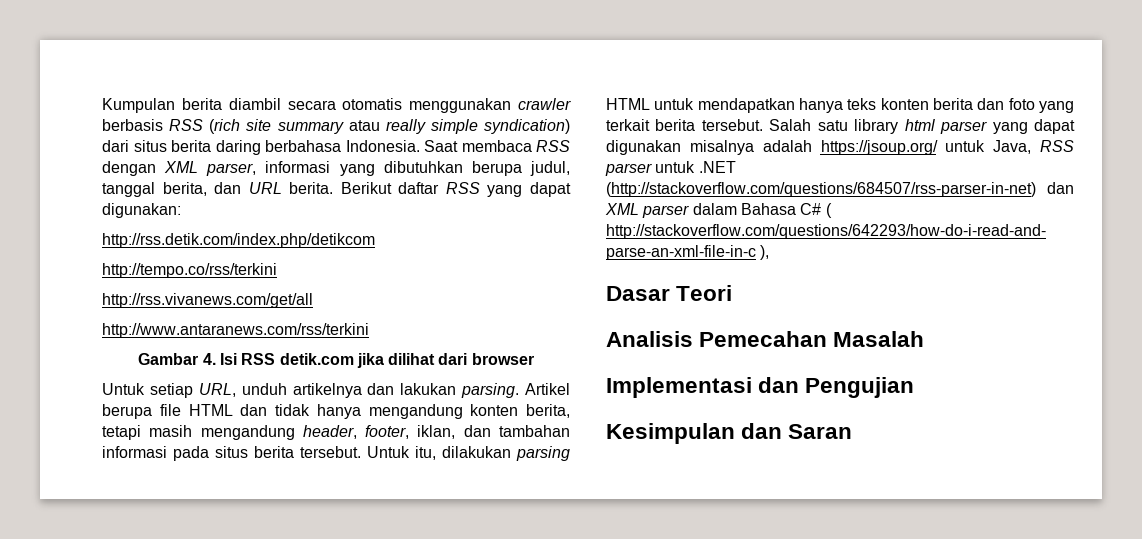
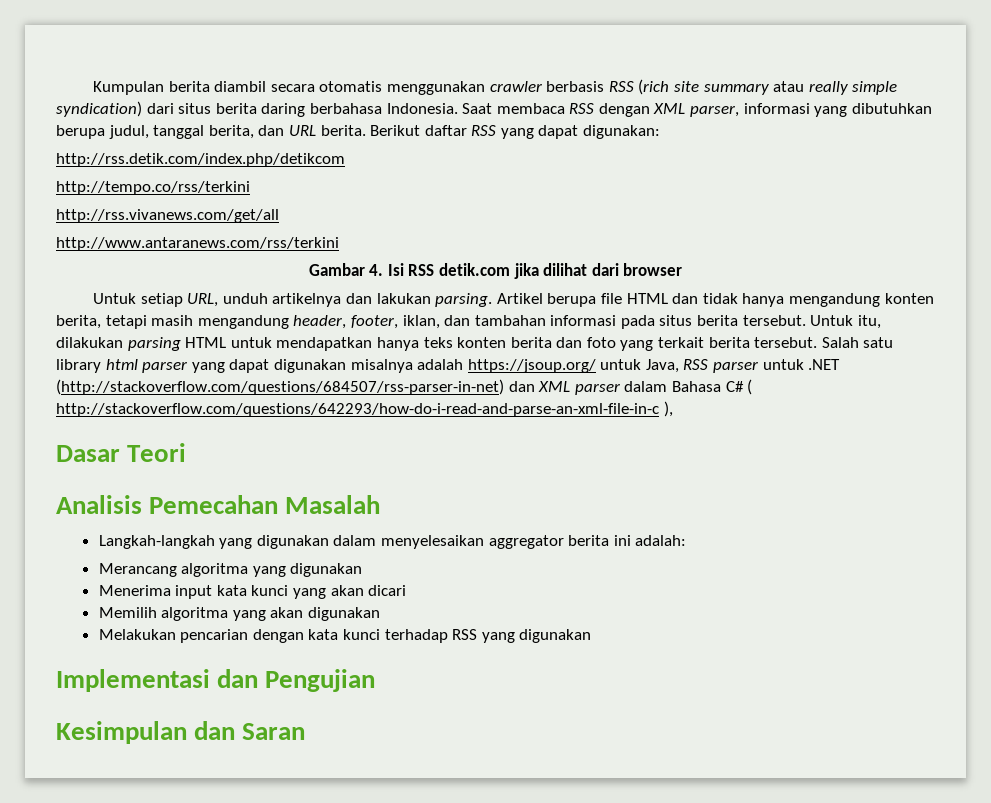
(925, 339) none -> [98,535,687,549] [98,563,363,577] [98,585,407,599] [98,607,380,621] [98,629,592,643] // Langkah-langkah yang digunakan dalam menyelesaikan aggregator berita ini adalah: // Merancang algoritma yang digunakan // Menerima input kata kunci yang akan dicari // Memilih algoritma yang akan digunakan // Melakukan pencarian dengan kata kunci terhadap RSS yang digunakan

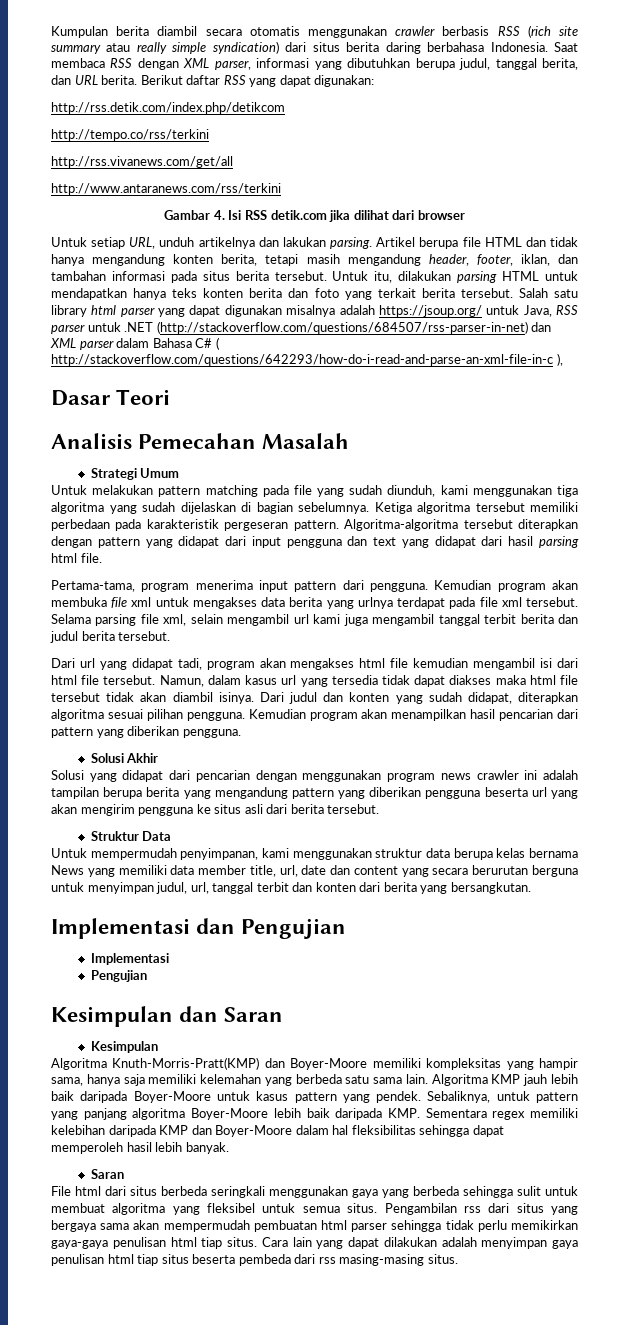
[98,535,687,549] [98,563,363,577] [98,585,407,599] [98,607,380,621] [98,629,592,643] Langkah-langkah yang digunakan dalam menyelesaikan aggregator berita ini adalah: // Merancang algoritma yang digunakan // Menerima input kata kunci yang akan dicari // Memilih algoritma yang akan digunakan // Melakukan pencarian dengan kata kunci terhadap RSS yang digunakan -> [90,468,180,480] [51,485,578,497] [51,502,578,514] [51,519,578,531] [51,536,579,548] [51,553,102,563] [51,580,578,592] [51,597,578,609] [51,614,578,626] [50,631,171,643] [51,658,578,670] [51,675,578,687] [51,692,579,704] [51,709,578,721] [51,726,241,738] [90,753,159,763] [51,770,578,782] [51,787,578,799] [51,804,380,816] [90,831,172,841] [51,848,578,860] [51,865,578,877] [51,882,531,894] Strategi Umum // Untuk melakukan pattern matching pada file yang sudah diunduh, kami menggunakan tiga algoritma yang sudah dijelaskan di bagian sebelumnya. Ketiga algoritma tersebut memiliki perbedaan pada karakteristik pergeseran pattern. Algoritma-algoritma tersebut diterapkan dengan pattern yang didapat dari input pengguna dan text yang didapat dari hasil parsing html file. // Pertama-tama, program menerima input pattern dari pengguna. Kemudian program akan membuka file xml untuk mengakses data berita yang urlnya terdapat pada file xml tersebut. Selama parsing file xml, selain mengambil url kami juga mengambil tanggal terbit berita dan judul berita tersebut. // Dari url yang didapat tadi, program akan mengakses html file kemudian mengambil isi dari html file tersebut. Namun, dalam kasus url yang tersedia tidak dapat diakses maka html file tersebut tidak akan diambil isinya. Dari judul dan konten yang sudah didapat, diterapkan algoritma sesuai pilihan pengguna. Kemudian program akan menampilkan hasil pencarian dari pattern yang diberikan pengguna. // Solusi Akhir // Solusi yang didapat dari pencarian dengan menggunakan program news crawler ini adalah tampilan berupa berita yang mengandung pattern yang diberikan pengguna beserta url yang akan mengirim pengguna ke situs asli dari berita tersebut. // Struktur Data // Untuk mempermudah penyimpanan, kami menggunakan struktur data berupa kelas bernama News yang memiliki data member title, url, date dan content yang secara berurutan berguna untuk menyimpan judul, url, tanggal terbit dan konten dari berita yang bersangkutan.
(376, 680) none -> [90,953,169,965] [90,970,147,982] // Implementasi // Pengujian
(306, 731) none -> [90,1041,158,1053] [51,1057,578,1070] [51,1074,578,1086] [51,1091,578,1103] [51,1108,578,1120] [51,1125,504,1137] [51,1142,229,1154] [90,1169,124,1179] [51,1186,578,1198] [51,1203,579,1215] [51,1220,578,1232] [51,1237,578,1249] [51,1254,458,1266] // Kesimpulan // Algoritma Knuth-Morris-Pratt(KMP) dan Boyer-Moore memiliki kompleksitas yang hampir sama, hanya saja memiliki kelemahan yang berbeda satu sama lain. Algoritma KMP jauh lebih baik daripada Boyer-Moore untuk kasus pattern yang pendek. Sebaliknya, untuk pattern yang panjang algoritma Boyer-Moore lebih baik daripada KMP. Sementara regex memiliki kelebihan daripada KMP dan Boyer-Moore dalam hal fleksibilitas sehingga dapat memperoleh hasil lebih banyak. // Saran // File html dari situs berbeda seringkali menggunakan gaya yang berbeda sehingga sulit untuk membuat algoritma yang fleksibel untuk semua situs. Pengambilan rss dari situs yang bergaya sama akan mempermudah pembuatan html parser sehingga tidak perlu memikirkan gaya-gaya penulisan html tiap situs. Cara lain yang dapat dilakukan adalah menyimpan gaya penulisan html tiap situs beserta pembeda dari rss masing-masing situs.

